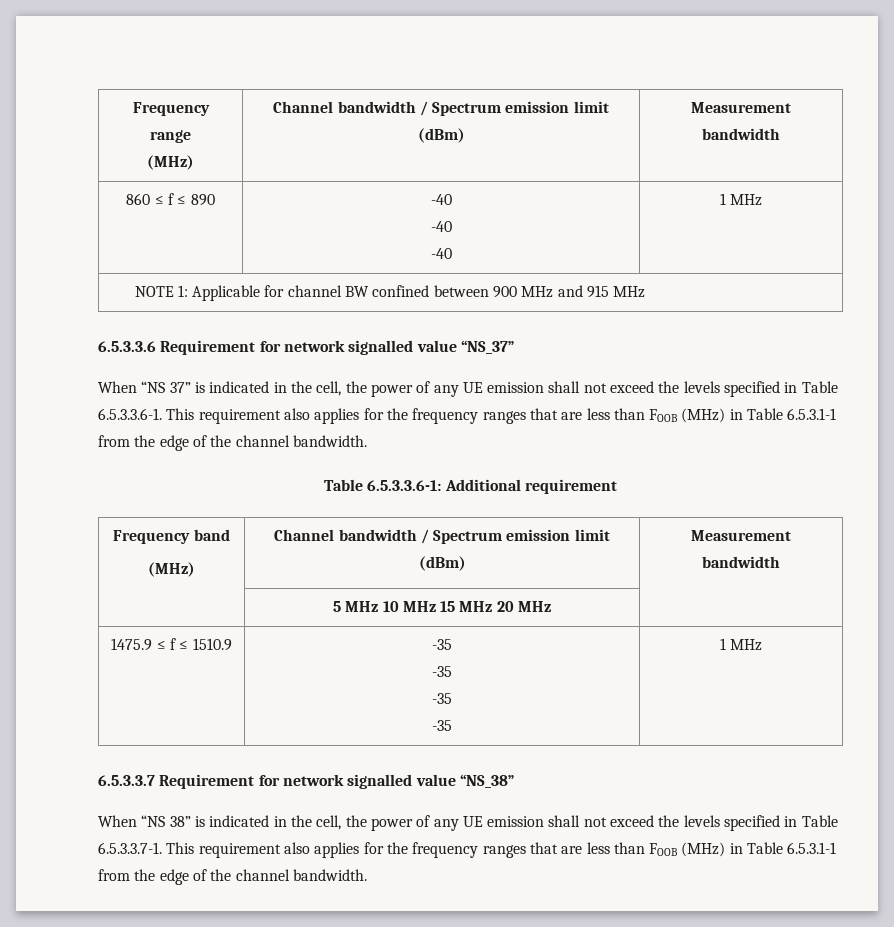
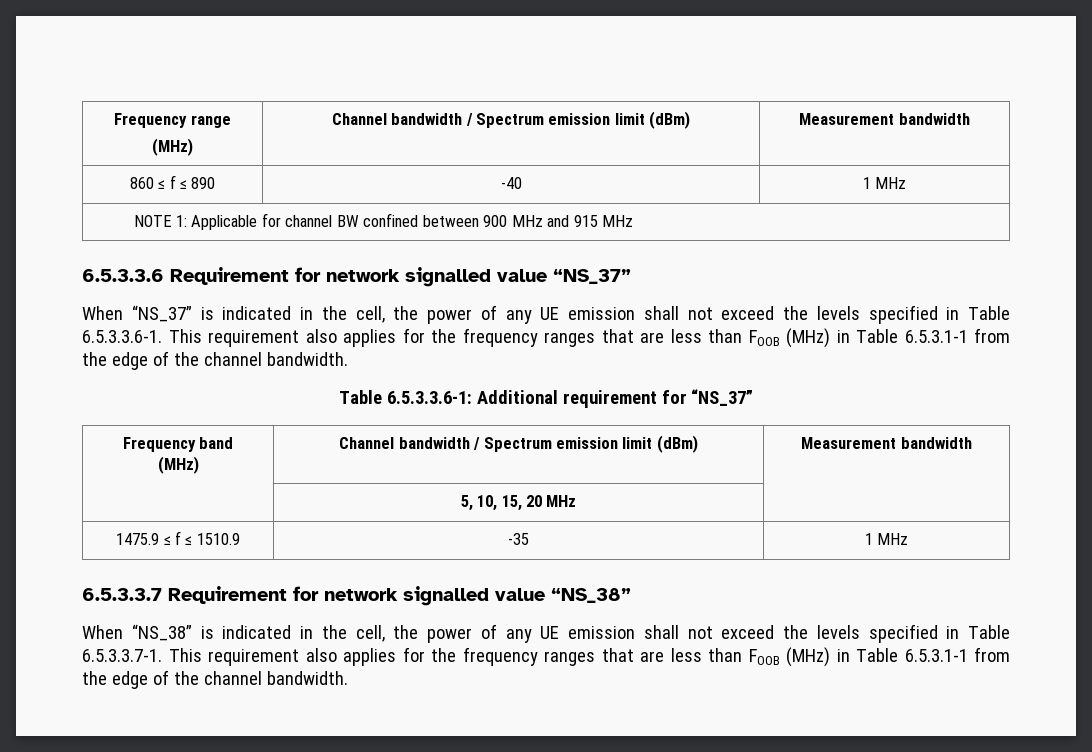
[430,221,452,232] [430,248,452,259] // -40 // -40 -> (522, 183) none
[141,381,191,393] “NS 37” -> [131,305,192,322] “NS_37”
(617, 486) none -> [661,389,754,406] for “NS_37”
[332,601,493,612] 5 MHz 10 MHz 15 MHz -> [460,495,522,511] 5, 10, 15,
[432,666,452,677] [432,693,452,704] [432,720,452,731] // -35 // -35 // -35 -> (529, 539) none
[141,815,191,827] “NS 38” -> [131,624,192,641] “NS_38”

